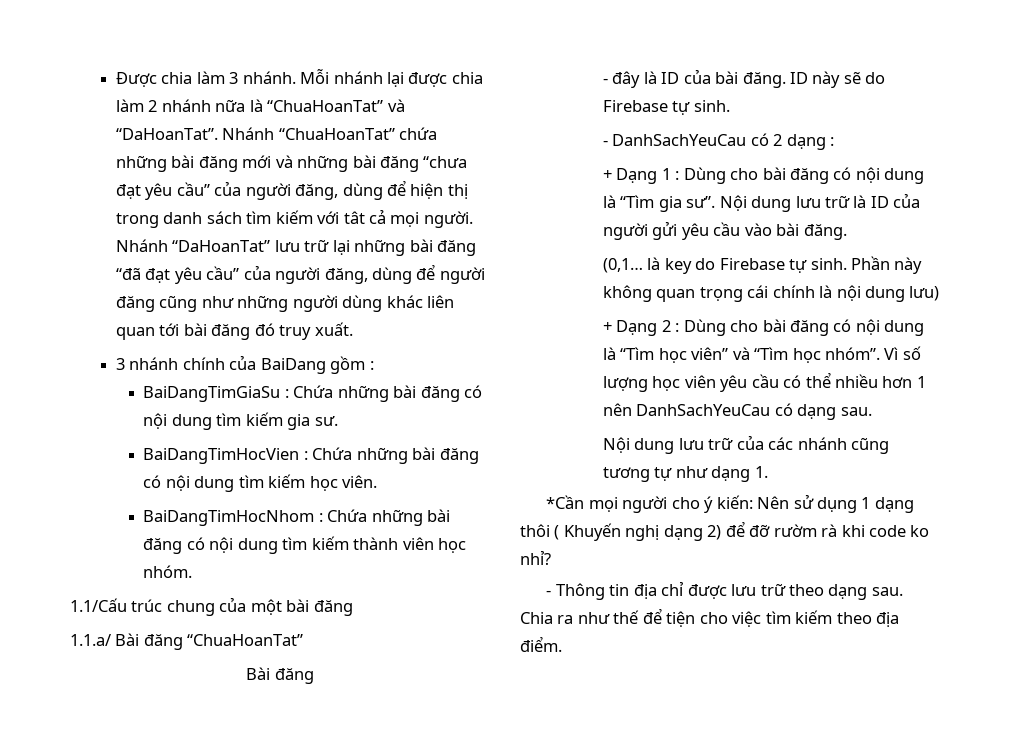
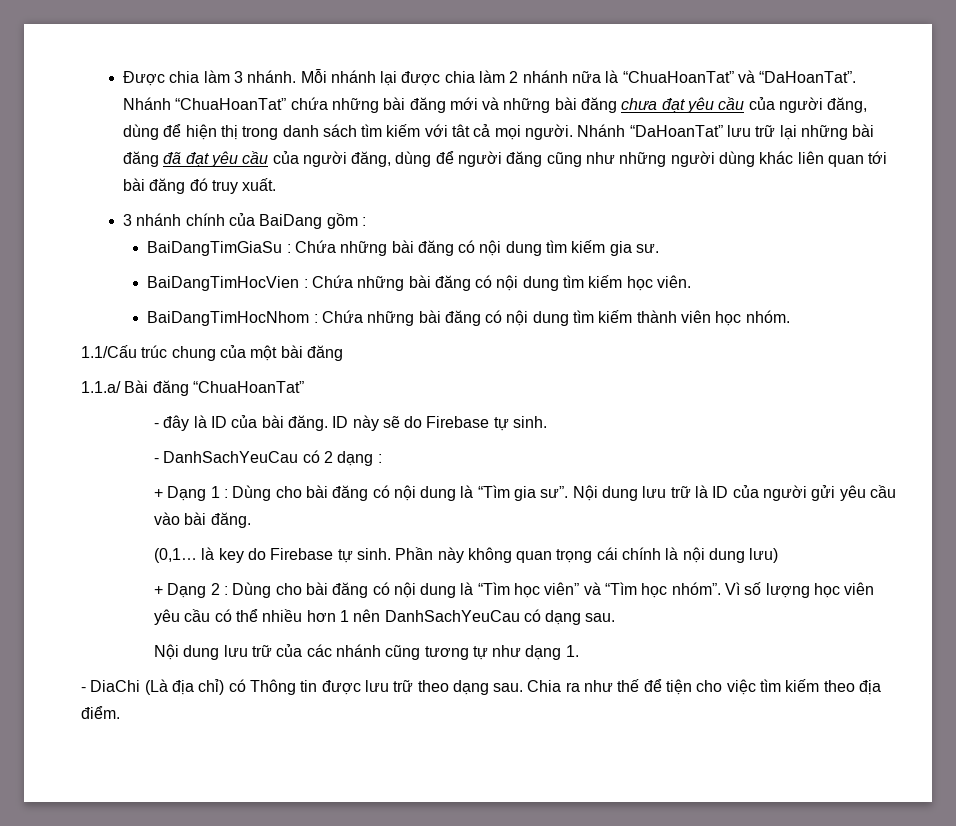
[423,156,468,168] [115,182,210,200] “chưa đạt yêu cầu” -> [621,97,745,113] chưa đạt yêu cầu
[115,266,240,284] “đã đạt yêu cầu” -> [163,151,269,167] đã đạt yêu cầu
[246,667,314,684] // Bài đăng -> (304, 387) none
[546,494,914,513] [520,521,930,541] [520,550,551,565] [546,581,684,600] *Cần mọi người cho ý kiến: Nên sử dụng 1 dạng thôi ( Khuyến nghị dạng 2) để đỡ rườm rà khi code ko nhỉ? // - Thông tin địa chỉ -> [81,679,318,695] - DiaChi (Là địa chỉ) có Thông tin

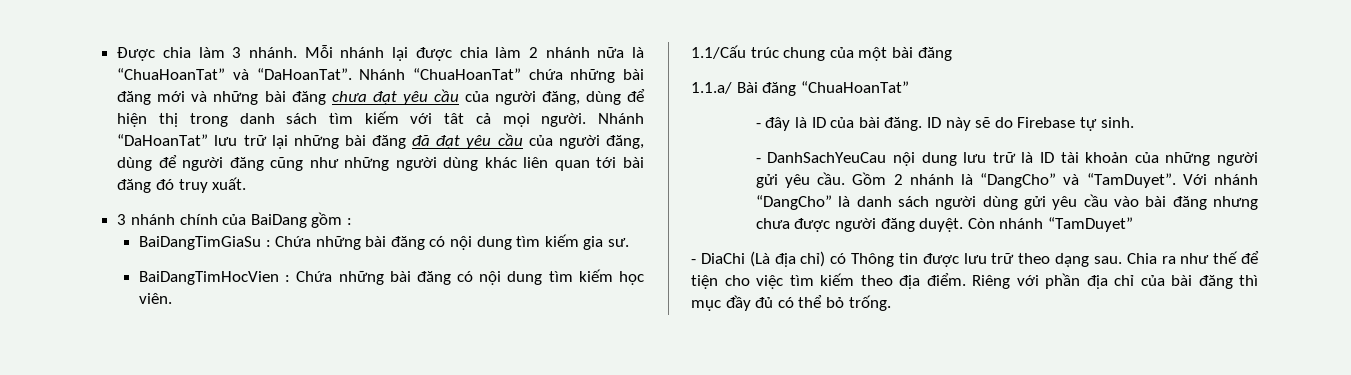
[147,310,790,326] // BaiDangTimHocNhom : Chứa những bài đăng có nội dung tìm kiếm thành viên học nhóm. -> (172, 298) none
[302,450,382,466] [153,485,896,501] [153,512,251,528] [153,547,779,563] [153,582,875,598] [153,609,616,625] [153,644,579,660] có 2 dạng : // + Dạng 1 : Dùng cho bài đăng có nội dung là “Tìm gia sư”. Nội dung lưu trữ là ID của người gửi yêu cầu vào bài đăng. // (0,1… là key do Firebase tự sinh. Phần này không quan trọng cái chính là nội dung lưu) // + Dạng 2 : Dùng cho bài đăng có nội dung là “Tìm học viên” và “Tìm học nhóm”. Vì số lượng học viên yêu cầu có thể nhiều hơn 1 nên DanhSachYeuCau có dạng sau. // Nội dung lưu trữ của các nhánh cũng tương tự như dạng 1. -> [893,152,1258,166] [755,172,1258,188] [755,194,1258,210] [755,217,1134,232] nội dung lưu trữ là ID tài khoản của những người gửi yêu cầu. Gồm 2 nhánh là “DangCho” và “TamDuyet”. Với nhánh “DangCho” là danh sách người dùng gửi yêu cầu vào bài đăng nhưng chưa được người đăng duyệt. Còn nhánh “TamDuyet”
(120, 712) none -> [972,273,1258,289] [691,295,891,311] Riêng với phần địa chỉ của bài đăng thì mục đầy đủ có thể bỏ trống.

